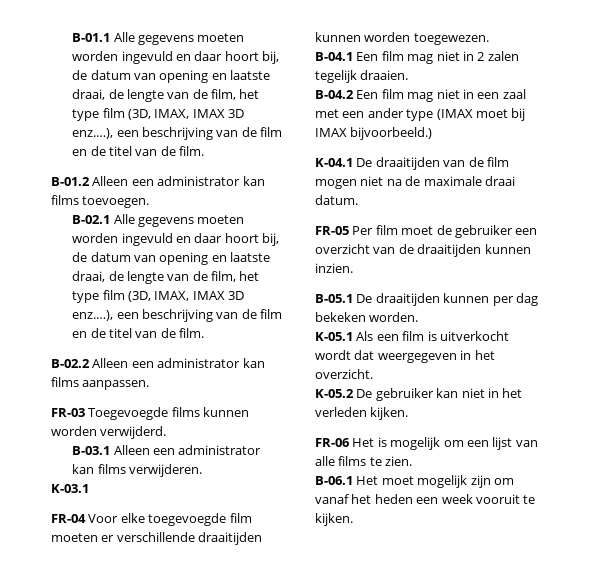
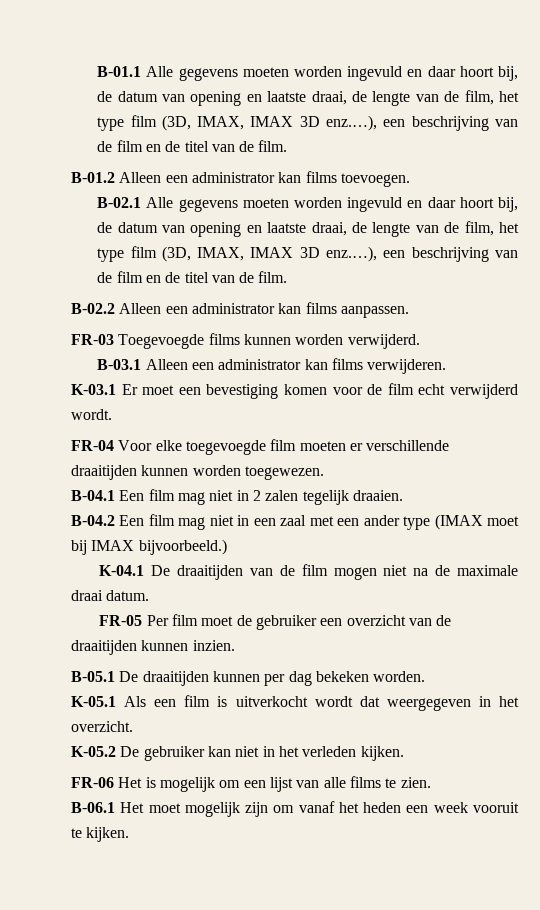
(89, 488) none -> [121,383,518,399] [71,409,112,420] Er moet een bevestiging komen voor de film echt verwijderd wordt.

